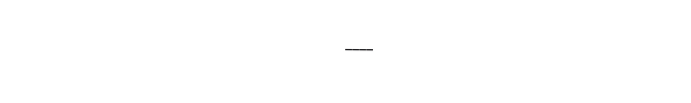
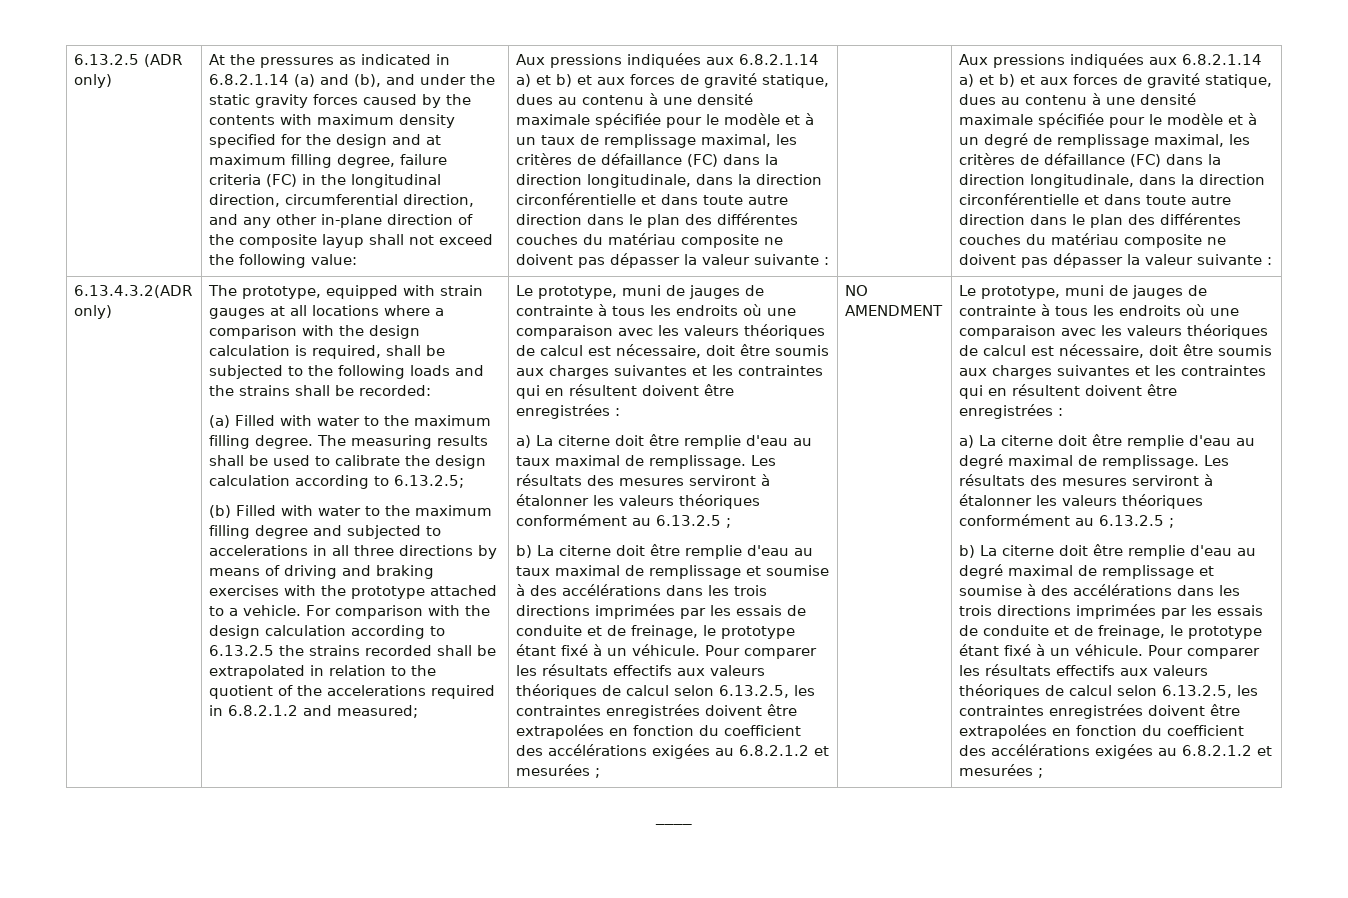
(344, 49) none -> [74,54,183,67] [74,74,113,88] [209,54,451,68] [209,74,496,87] [209,94,472,108] [209,114,456,128] [209,134,442,148] [209,154,448,168] [209,174,442,188] [209,194,475,207] [209,214,474,228] [209,234,494,248] [209,254,358,268] [516,53,820,68] [516,73,830,88] [516,93,754,105] [516,113,815,128] [516,134,798,148] [516,153,779,167] [516,174,823,188] [516,193,789,205] [516,213,799,228] [516,233,784,248] [516,253,830,268] [959,53,1263,68] [959,73,1273,88] [959,93,1197,105] [959,113,1258,128] [959,133,1251,148] [959,153,1222,167] [959,174,1266,188] [959,193,1232,205] [959,213,1242,228] [959,233,1227,248] [959,253,1273,268] [74,285,193,298] [74,305,113,319] [208,285,484,299] [209,305,445,319] [209,325,421,339] [209,345,446,359] [209,365,485,379] [209,385,432,396] [209,415,492,428] [209,435,489,449] [209,455,487,469] [209,475,465,489] [209,505,493,518] [209,525,442,539] [209,545,498,559] [209,565,435,579] [209,585,498,599] [209,605,491,619] [209,625,446,639] [209,645,497,656] [209,665,437,679] [209,685,496,699] [209,705,419,718] [516,285,765,299] [516,304,797,316] [516,324,826,339] [516,344,830,358] [516,365,824,379] [516,384,735,399] [516,404,621,419] [516,434,813,449] [516,455,777,469] [516,474,771,486] [516,494,761,509] [516,514,732,528] [516,544,814,559] [516,565,830,579] [516,584,768,596] [516,604,807,619] [516,625,796,639] [516,644,818,659] [516,664,766,676] [516,684,816,699] [516,704,798,719] [516,724,802,739] [516,744,830,759] [516,764,601,778] [845,285,869,296] [845,305,944,316] [959,285,1208,299] [959,304,1240,316] [959,324,1269,339] [959,344,1273,358] [959,365,1267,379] [959,384,1178,399] [959,404,1064,419] [959,434,1256,449] [959,454,1230,469] [959,474,1214,486] [959,494,1204,509] [959,514,1175,528] [959,544,1257,559] [959,564,1215,579] [959,584,1241,596] [959,604,1264,619] [959,625,1263,639] [959,644,1261,659] [959,664,1209,676] [959,684,1259,699] [959,704,1241,719] [959,724,1245,739] [959,744,1273,759] [959,764,1044,778] 6.13.2.5 (ADR only) | At the pressures as indicated in 6.8.2.1.14 (a) and (b), and under the static gravity forces caused by the contents with maximum density specified for the design and at maximum filling degree, failure criteria (FC) in the longitudinal direction, circumferential direction, and any other in-plane direction of the composite layup shall not exceed the following value: | Aux pressions indiquées aux 6.8.2.1.14 a) et b) et aux forces de gravité statique, dues au contenu à une densité maximale spécifiée pour le modèle et à un taux de remplissage maximal, les critères de défaillance (FC) dans la direction longitudinale, dans la direction circonférentielle et dans toute autre direction dans le plan des différentes couches du matériau composite ne doivent pas dépasser la valeur suivante : | | Aux pressions indiquées aux 6.8.2.1.14 a) et b) et aux forces de gravité statique, dues au contenu à une densité maximale spécifiée pour le modèle et à un degré de remplissage maximal, les critères de défaillance (FC) dans la direction longitudinale, dans la direction circonférentielle et dans toute autre direction dans le plan des différentes couches du matériau composite ne doivent pas dépasser la valeur suivante : // 6.13.4.3.2(ADR only) | The prototype, equipped with strain gauges at all locations where a comparison with the design calculation is required, shall be subjected to the following loads and the strains shall be recorded: // (a) Filled with water to the maximum filling degree. The measuring results shall be used to calibrate the design calculation according to 6.13.2.5; // (b) Filled with water to the maximum filling degree and subjected to accelerations in all three directions by means of driving and braking exercises with the prototype attached to a vehicle. For comparison with the design calculation according to 6.13.2.5 the strains recorded shall be extrapolated in relation to the quotient of the accelerations required in 6.8.2.1.2 and measured; | Le prototype, muni de jauges de contrainte à tous les endroits où une comparaison avec les valeurs théoriques de calcul est nécessaire, doit être soumis aux charges suivantes et les contraintes qui en résultent doivent être enregistrées : // a) La citerne doit être remplie d'eau au taux maximal de remplissage. Les résultats des mesures serviront à étalonner les valeurs théoriques conformément au 6.13.2.5 ; // b) La citerne doit être remplie d'eau au taux maximal de remplissage et soumise à des accélérations dans les trois directions imprimées par les essais de conduite et de freinage, le prototype étant fixé à un véhicule. Pour comparer les résultats effectifs aux valeurs théoriques de calcul selon 6.13.2.5, les contraintes enregistrées doivent être extrapolées en fonction du coefficient des accélérations exigées au 6.8.2.1.2 et mesurées ; | NO AMENDMENT | Le prototype, muni de jauges de contrainte à tous les endroits où une comparaison avec les valeurs théoriques de calcul est nécessaire, doit être soumis aux charges suivantes et les contraintes qui en résultent doivent être enregistrées : // a) La citerne doit être remplie d'eau au degré maximal de remplissage. Les résultats des mesures serviront à étalonner les valeurs théoriques conformément au 6.13.2.5 ; // b) La citerne doit être remplie d'eau au degré maximal de remplissage et soumise à des accélérations dans les trois directions imprimées par les essais de conduite et de freinage, le prototype étant fixé à un véhicule. Pour comparer les résultats effectifs aux valeurs théoriques de calcul selon 6.13.2.5, les contraintes enregistrées doivent être extrapolées en fonction du coefficient des accélérations exigées au 6.8.2.1.2 et mesurées ; //

